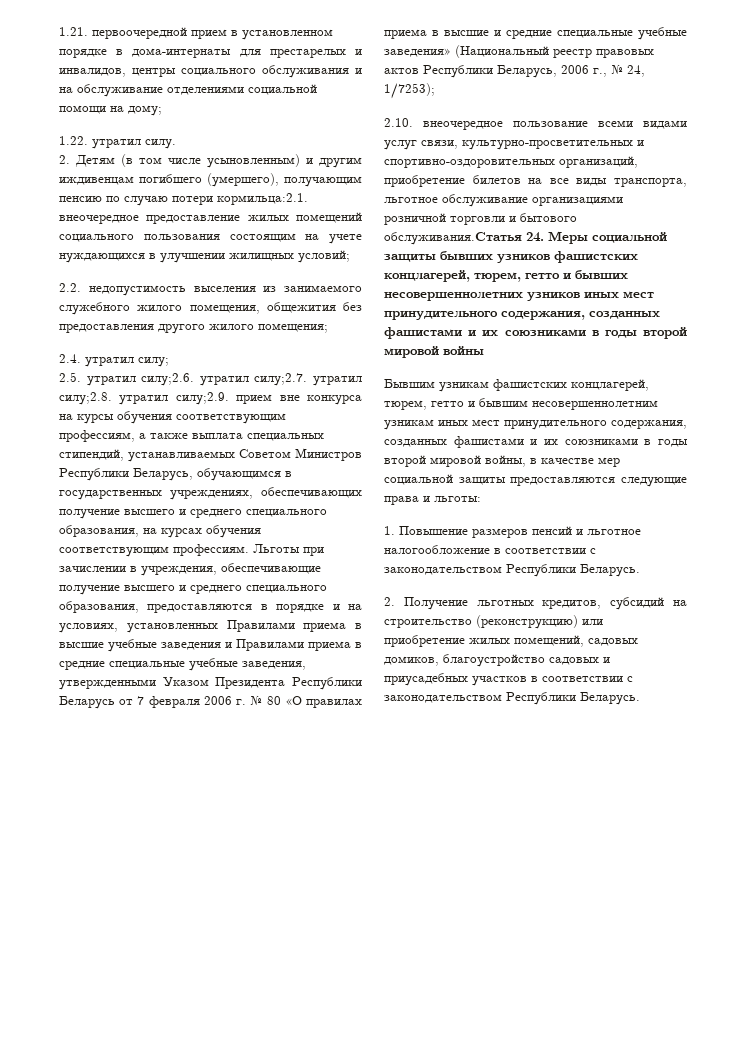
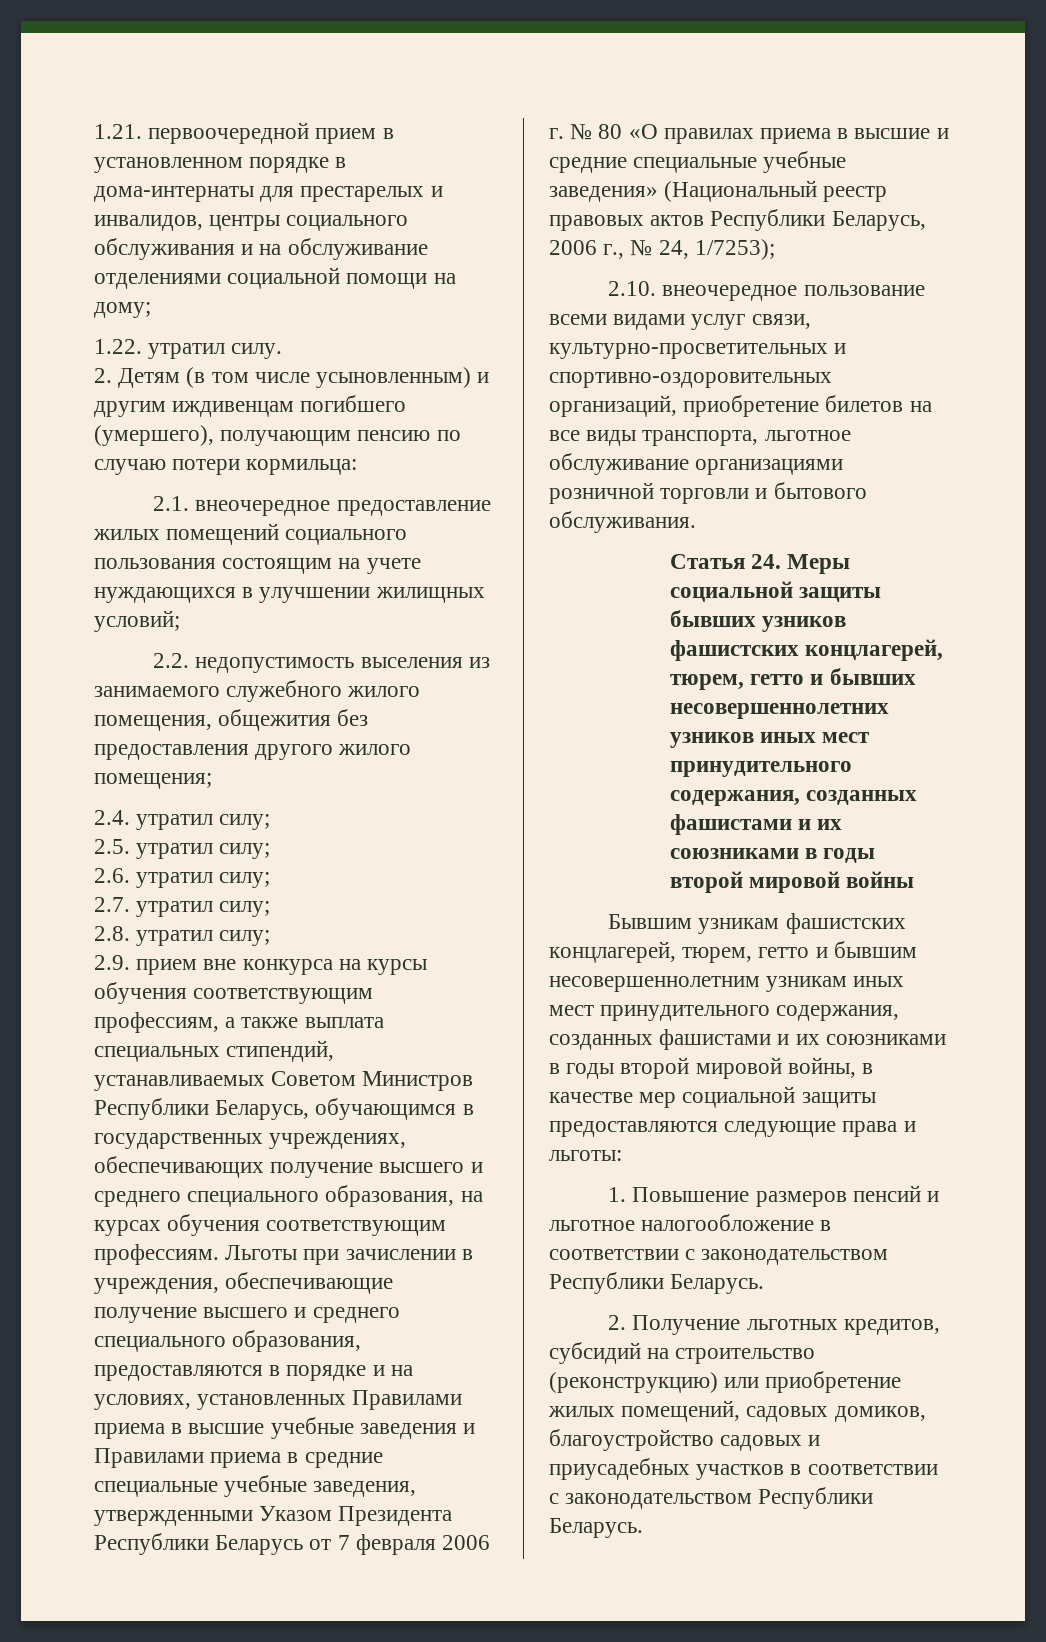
[217,193,308,205] кормильца:2.1. -> [246,459,358,475] [153,496,190,511] кормильца: // 2.1.
[141,373,362,386] [59,392,229,405] силу;2.6. утратил силу;2.7. утратил силу;2.8. утратил силу;2.9. -> [219,843,271,859] [94,868,271,888] [94,897,271,917] [94,926,271,946] [94,955,130,970] силу; // 2.6. утратил силу; // 2.7. утратил силу; // 2.8. утратил силу; // 2.9.
[384,232,522,245] обслуживания.Статья -> [549,511,696,533] [669,554,745,569] обслуживания. // Статья

